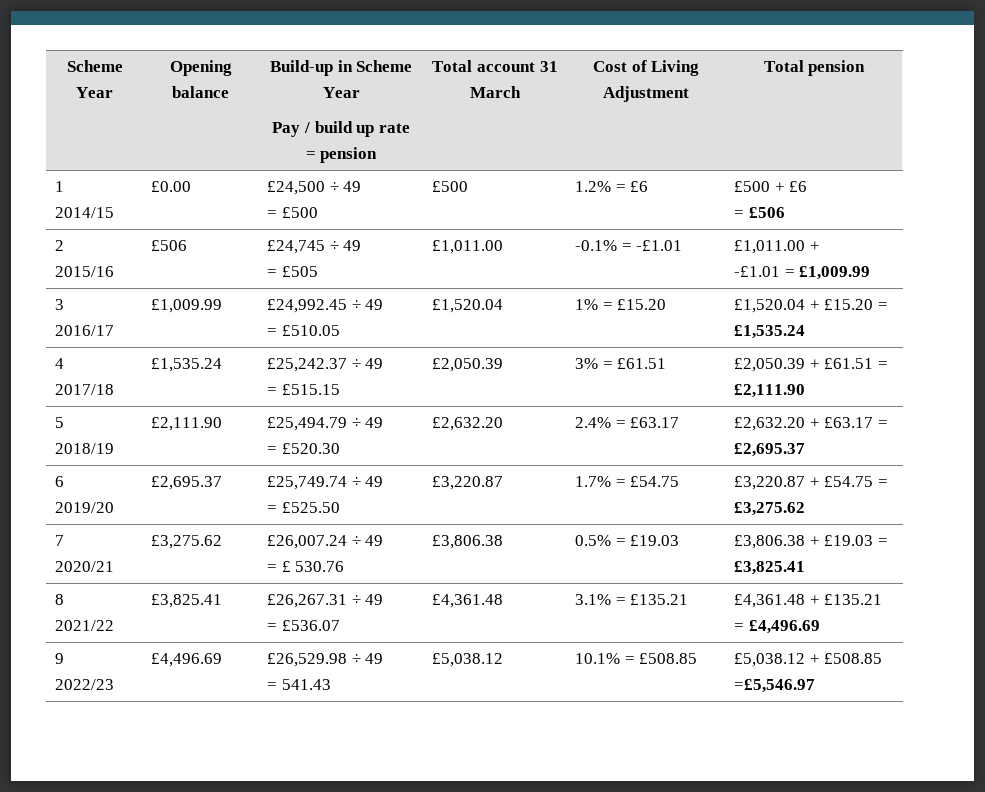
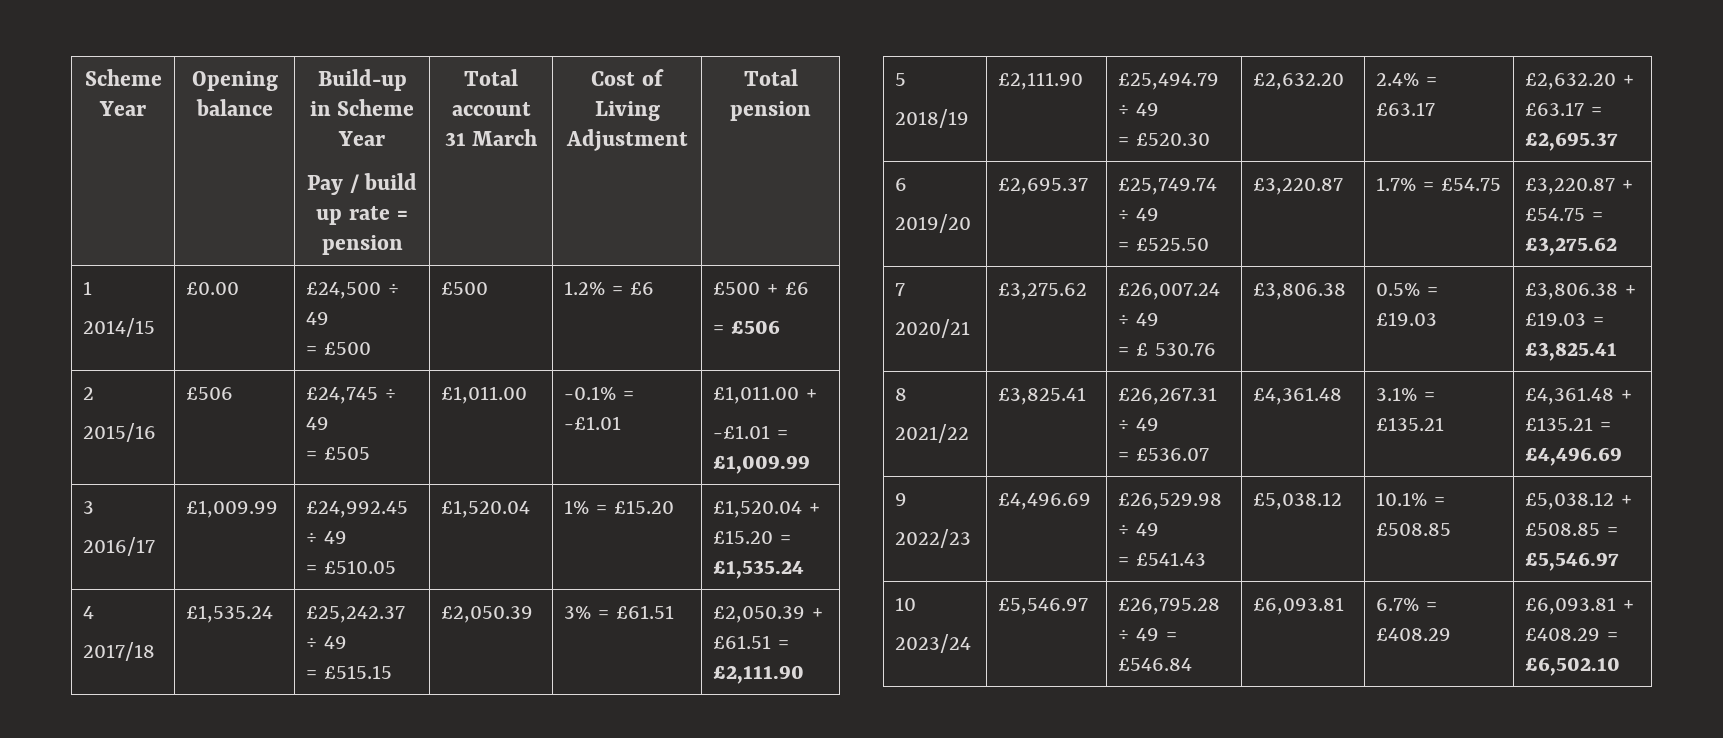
[281,679,331,690] 541.43 -> [1135,552,1206,566] £541.43
[733,679,815,693] =£5,546.97 -> [1606,527,1618,536] [1525,552,1620,571] [895,597,917,611] [895,634,972,653] [998,598,1089,615] [1118,598,1221,615] [1118,628,1177,641] [1118,658,1193,671] [1253,597,1345,615] [1376,598,1437,611] [1376,628,1452,641] [1525,597,1634,615] [1525,628,1618,641] [1525,657,1621,676] = £5,546.97 // 10 // 2023/24 | £5,546.97 | £26,795.28 ÷ 49 = £546.84 | £6,093.81 | 6.7% = £408.29 | £6,093.81 + £408.29 = £6,502.10

